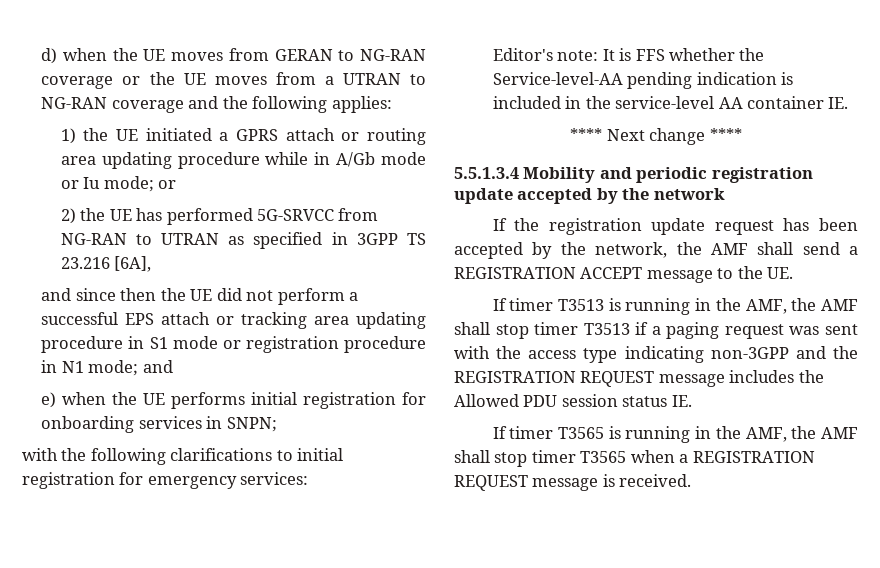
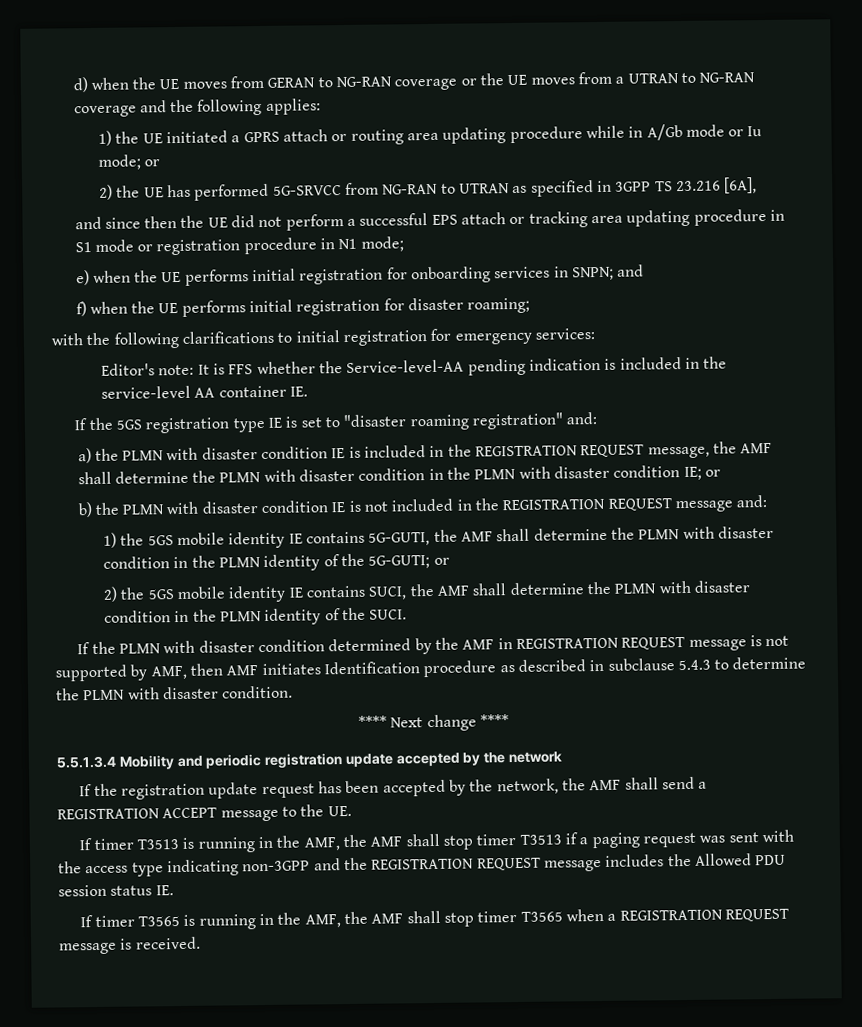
[142,360,173,373] and -> (404, 244) none
(277, 424) none -> [617,264,645,277] [75,297,531,317] and // f) when the UE performs initial registration for disaster roaming;
(849, 103) none -> [74,412,598,434] [77,441,773,464] [77,465,721,485] [77,495,768,518] [103,525,774,549] [103,553,450,571] [103,580,750,603] [104,607,408,625] [77,635,790,655] [55,656,807,682] [56,685,294,701] // If the 5GS registration type IE is set to "disaster roaming registration" and: // a) the PLMN with disaster condition IE is included in the REGISTRATION REQUEST message, the AMF shall determine the PLMN with disaster condition in the PLMN with disaster condition IE; or // b) the PLMN with disaster condition IE is not included in the REGISTRATION REQUEST message and: // 1) the 5GS mobile identity IE contains 5G-GUTI, the AMF shall determine the PLMN with disaster condition in the PLMN identity of the 5G-GUTI; or // 2) the 5GS mobile identity IE contains SUCI, the AMF shall determine the PLMN with disaster condition in the PLMN identity of the SUCI. // If the PLMN with disaster condition determined by the AMF in REGISTRATION REQUEST message is not supported by AMF, then AMF initiates Identification procedure as described in subclause 5.4.3 to determine the PLMN with disaster condition.

